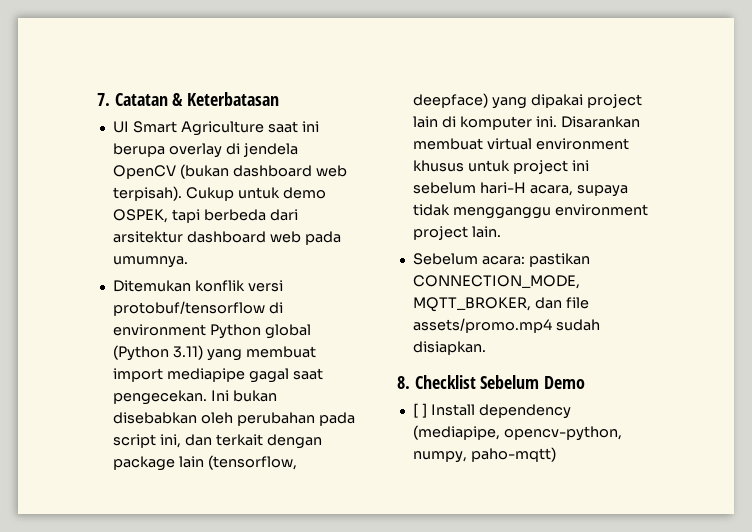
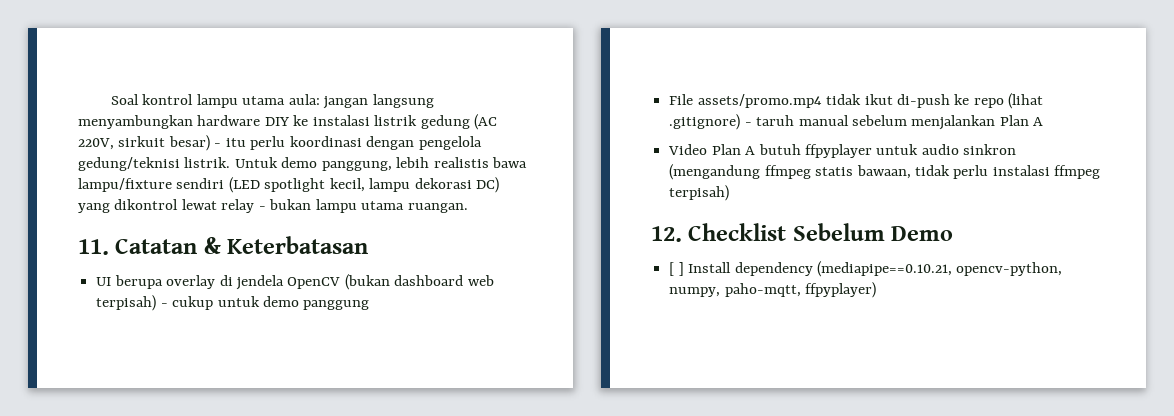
[97,93,110,106] 7. -> [110,94,434,109] [78,114,498,130] [78,135,482,151] [78,157,528,171] [78,177,500,193] [78,199,468,213] [78,239,109,255] Soal kontrol lampu utama aula: jangan langsung menyambungkan hardware DIY ke instalasi listrik gedung (AC 220V, sirkuit besar) - itu perlu koordinasi dengan pengelola gedung/teknisi listrik. Untuk demo panggung, lebih realistis bawa lampu/fixture sendiri (LED spotlight kecil, lampu dekorasi DC) yang dikontrol lewat relay - bukan lampu utama ruangan. // 11.
[132,121,319,136] Smart Agriculture saat ini -> (112, 281) none
[112,186,326,201] [112,209,298,223] [112,231,341,245] [112,256,188,268] [112,280,283,292] [112,301,283,316] [112,324,311,339] [112,345,316,361] [112,368,323,383] [112,390,277,405] [112,412,355,426] [112,434,322,449] [112,455,297,471] [412,93,642,109] [412,116,640,130] [412,138,629,150] [412,160,589,174] [412,182,628,197] [412,204,648,219] [412,226,501,240] [412,253,590,267] [412,275,580,289] [412,297,589,312] [412,318,600,333] [412,341,486,355] [397,376,410,389] terpisah). Cukup untuk demo OSPEK, tapi berbeda dari arsitektur dashboard web pada umumnya. // Ditemukan konflik versi protobuf/tensorflow di environment Python global (Python 3.11) yang membuat import mediapipe gagal saat pengecekan. Ini bukan disebabkan oleh perubahan pada script ini, dan terkait dengan package lain (tensorflow, deepface) yang dipakai project lain di komputer ini. Disarankan membuat virtual environment khusus untuk project ini sebelum hari-H acara, supaya tidak mengganggu environment project lain. // Sebelum acara: pastikan CONNECTION_MODE, MQTT_BROKER, dan file assets/promo.mp4 sudah disiapkan. // 8. -> [96,295,370,311] [669,93,1044,109] [669,114,1044,130] [668,144,1017,158] [669,164,1101,180] [669,185,730,201] [651,226,682,242] terpisah) - cukup untuk demo panggung // File assets/promo.mp4 tidak ikut di-push ke repo (lihat .gitignore) - taruh manual sebelum menjalankan Plan A // Video Plan A butuh ffpyplayer untuk audio sinkron (mengandung ffmpeg statis bawaan, tidak perlu instalasi ffmpeg terpisah) // 12.
[412,425,500,440] (mediapipe, -> [816,261,952,277] (mediapipe==0.10.21,
[470,447,556,462] paho-mqtt) -> [724,282,877,298] paho-mqtt, ffpyplayer)

